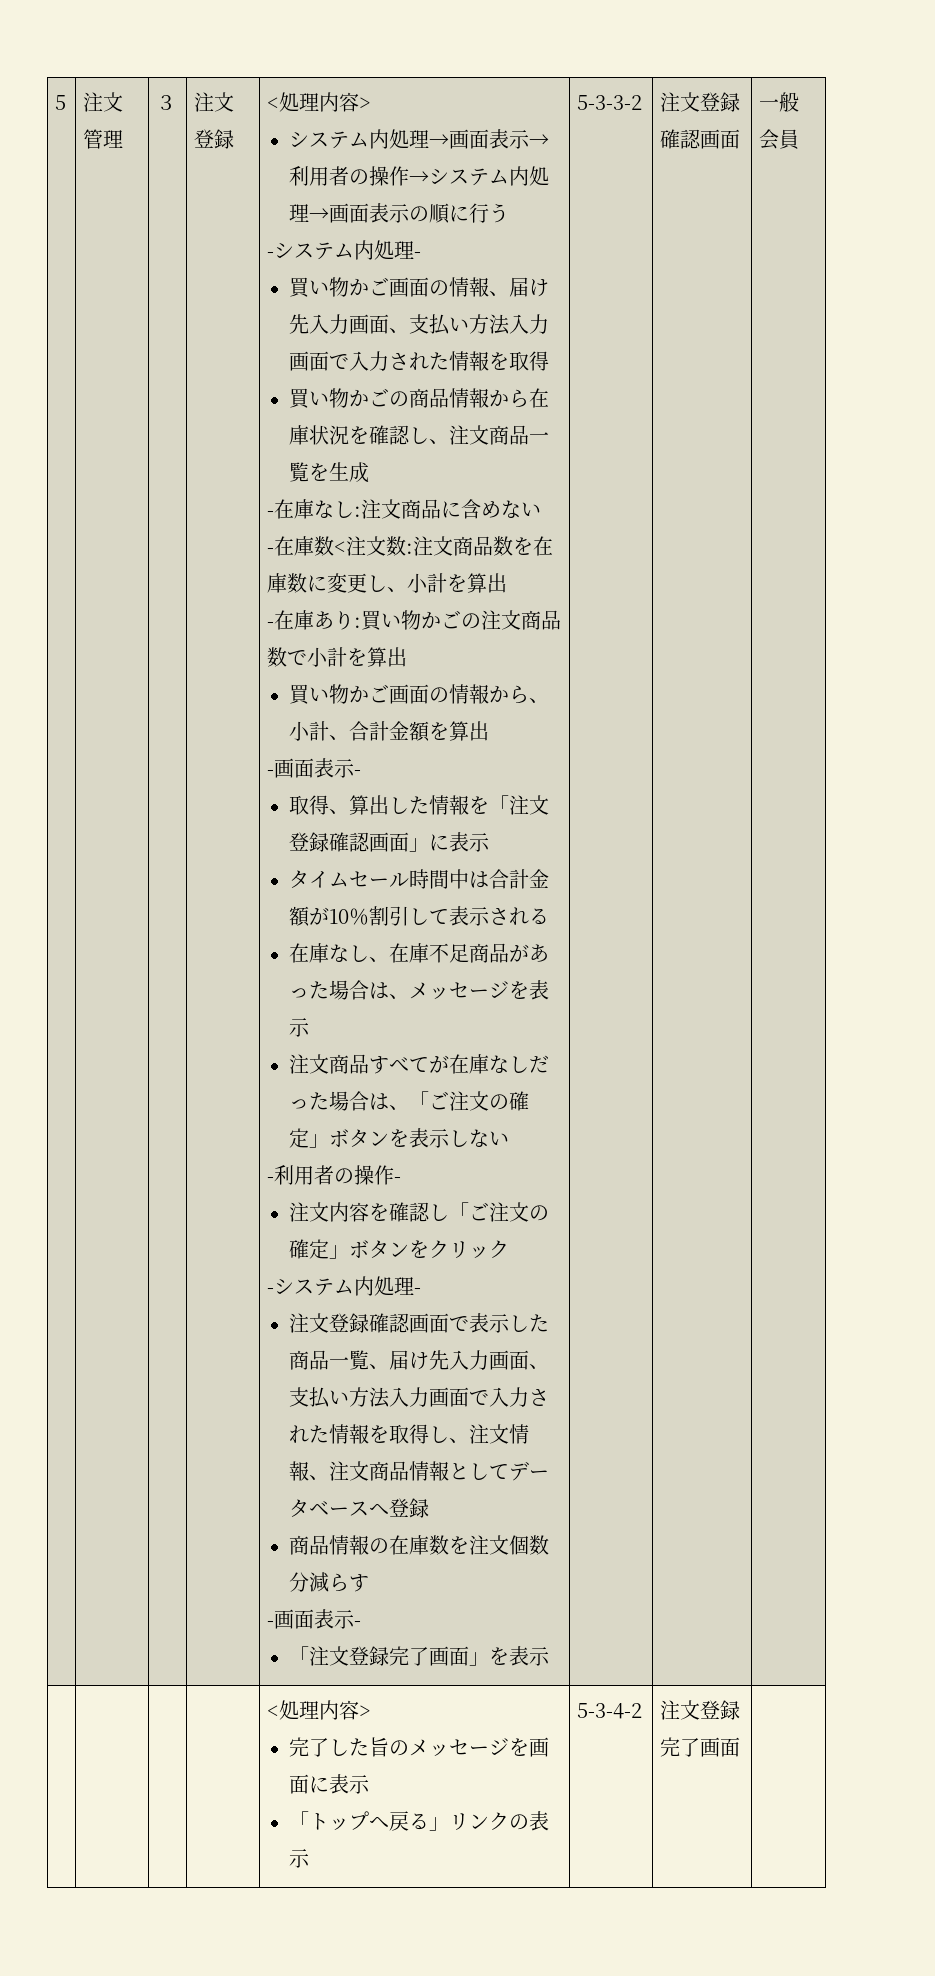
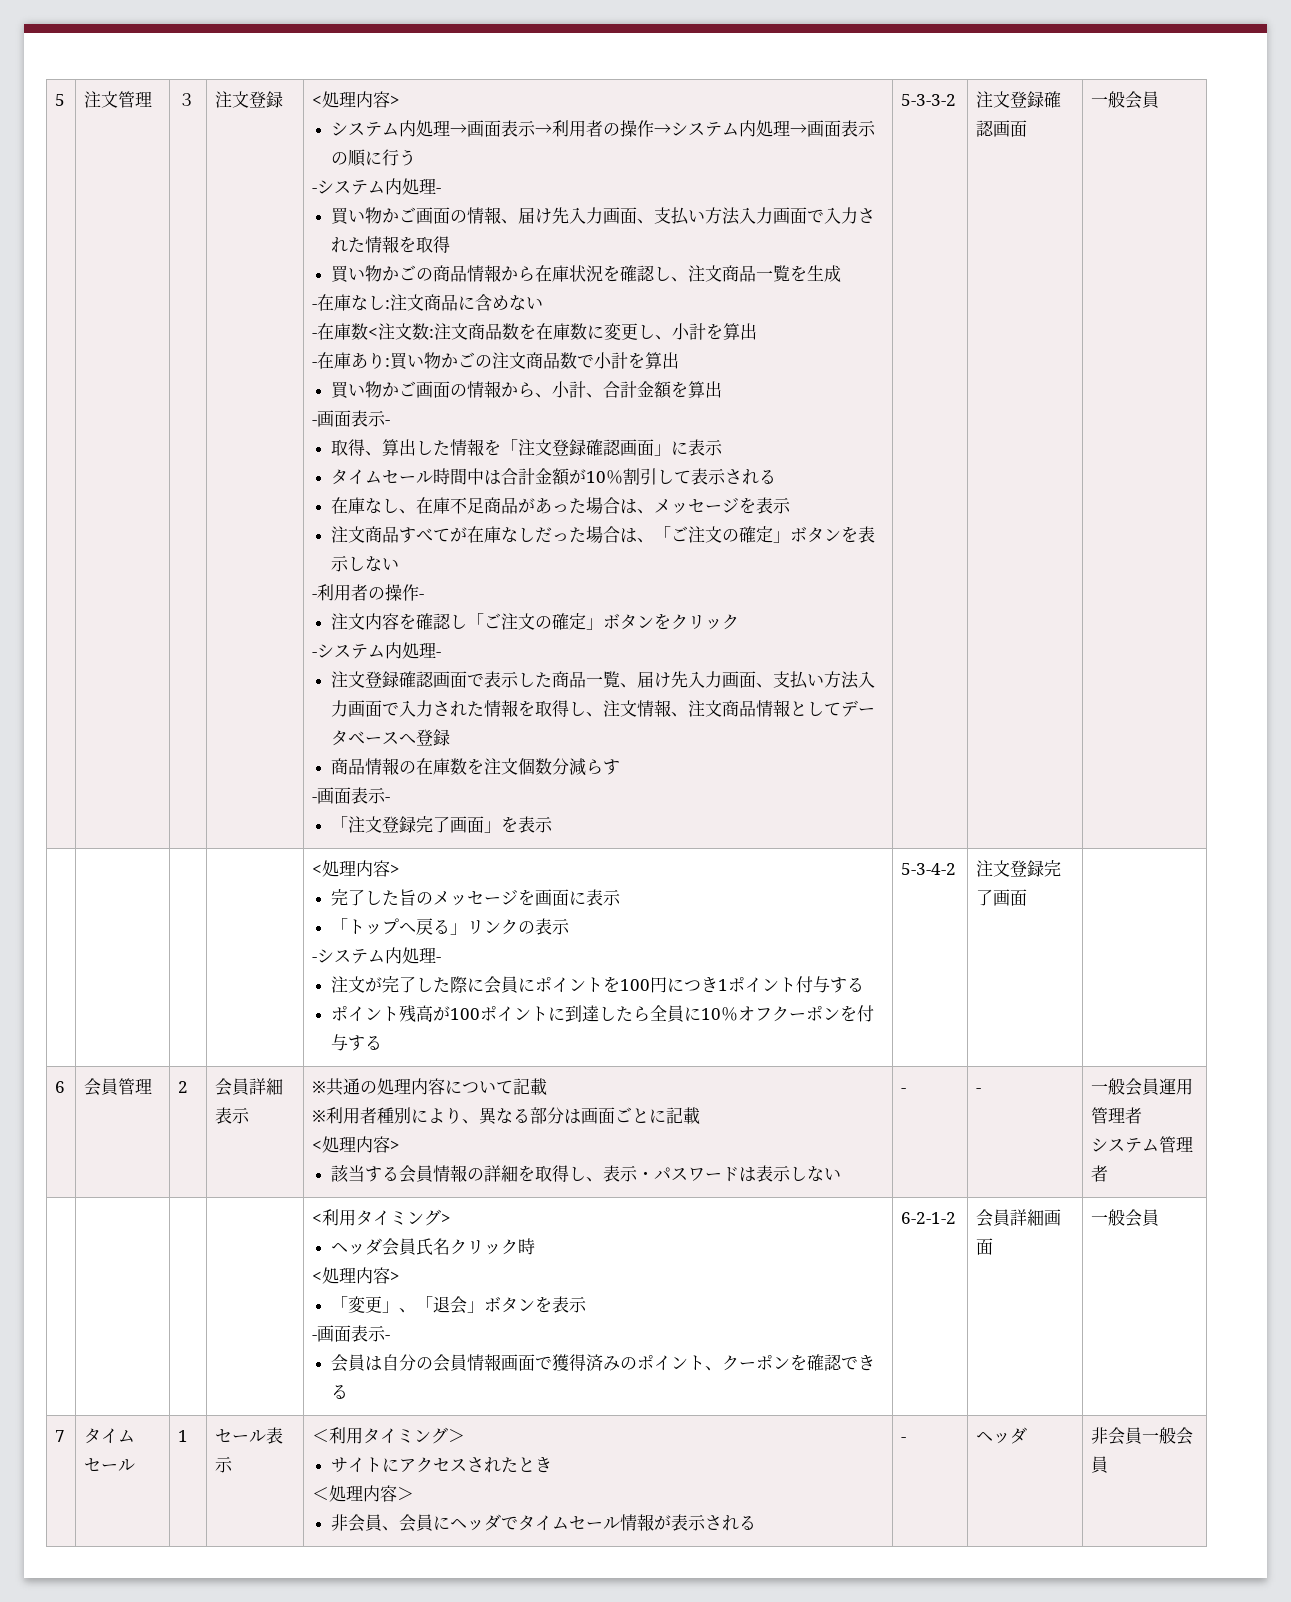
(311, 1858) none -> [312,947,442,964] [331,976,865,994] [331,1005,875,1022] [331,1034,383,1051] // -システム内処理- // 注文が完了した際に会員にポイントを100円につき1ポイント付与する // ポイント残高が100ポイントに到達したら全員に10％オフクーポンを付与する
(741, 1747) none -> [55,1081,66,1093] [84,1078,153,1096] [178,1081,189,1093] [215,1078,284,1096] [215,1107,251,1124] [312,1078,548,1096] [312,1107,701,1125] [312,1136,401,1153] [331,1165,842,1183] [901,1088,907,1093] [976,1088,982,1093] [1091,1078,1194,1096] [1091,1107,1143,1124] [1091,1136,1194,1153] [1091,1165,1109,1182] [312,1209,452,1226] [331,1238,536,1256] [312,1267,401,1284] [331,1296,588,1314] [312,1325,391,1342] [331,1354,876,1372] [331,1384,349,1399] [901,1212,957,1224] [976,1209,1062,1227] [976,1238,994,1255] [1091,1209,1160,1227] [55,1430,66,1442] [84,1428,136,1444] [84,1458,136,1471] [178,1430,189,1442] [215,1427,284,1444] [215,1456,234,1473] [312,1427,466,1444] [331,1457,553,1473] [312,1485,415,1502] [331,1514,757,1532] [901,1437,907,1442] [976,1427,1028,1444] [1091,1427,1194,1445] [1091,1456,1109,1473] // 6 | 会員管理 | 2 | 会員詳細表示 | ※共通の処理内容について記載 // ※利用者種別により、異なる部分は画面ごとに記載 // <処理内容> // 該当する会員情報の詳細を取得し、表示・パスワードは表示しない | - | - | 一般会員運用管理者 // システム管理者 // | | | | <利用タイミング> // ヘッダ会員氏名クリック時 // <処理内容> // 「変更」、「退会」ボタンを表示 // -画面表示- // 会員は自分の会員情報画面で獲得済みのポイント、クーポンを確認できる | 6-2-1-2 | 会員詳細画面 | 一般会員 // 7 | タイムセール | 1 | セール表示 | ＜利用タイミング＞ // サイトにアクセスされたとき // ＜処理内容＞ // 非会員、会員にヘッダでタイムセール情報が表示される | - | ヘッダ | 非会員一般会員

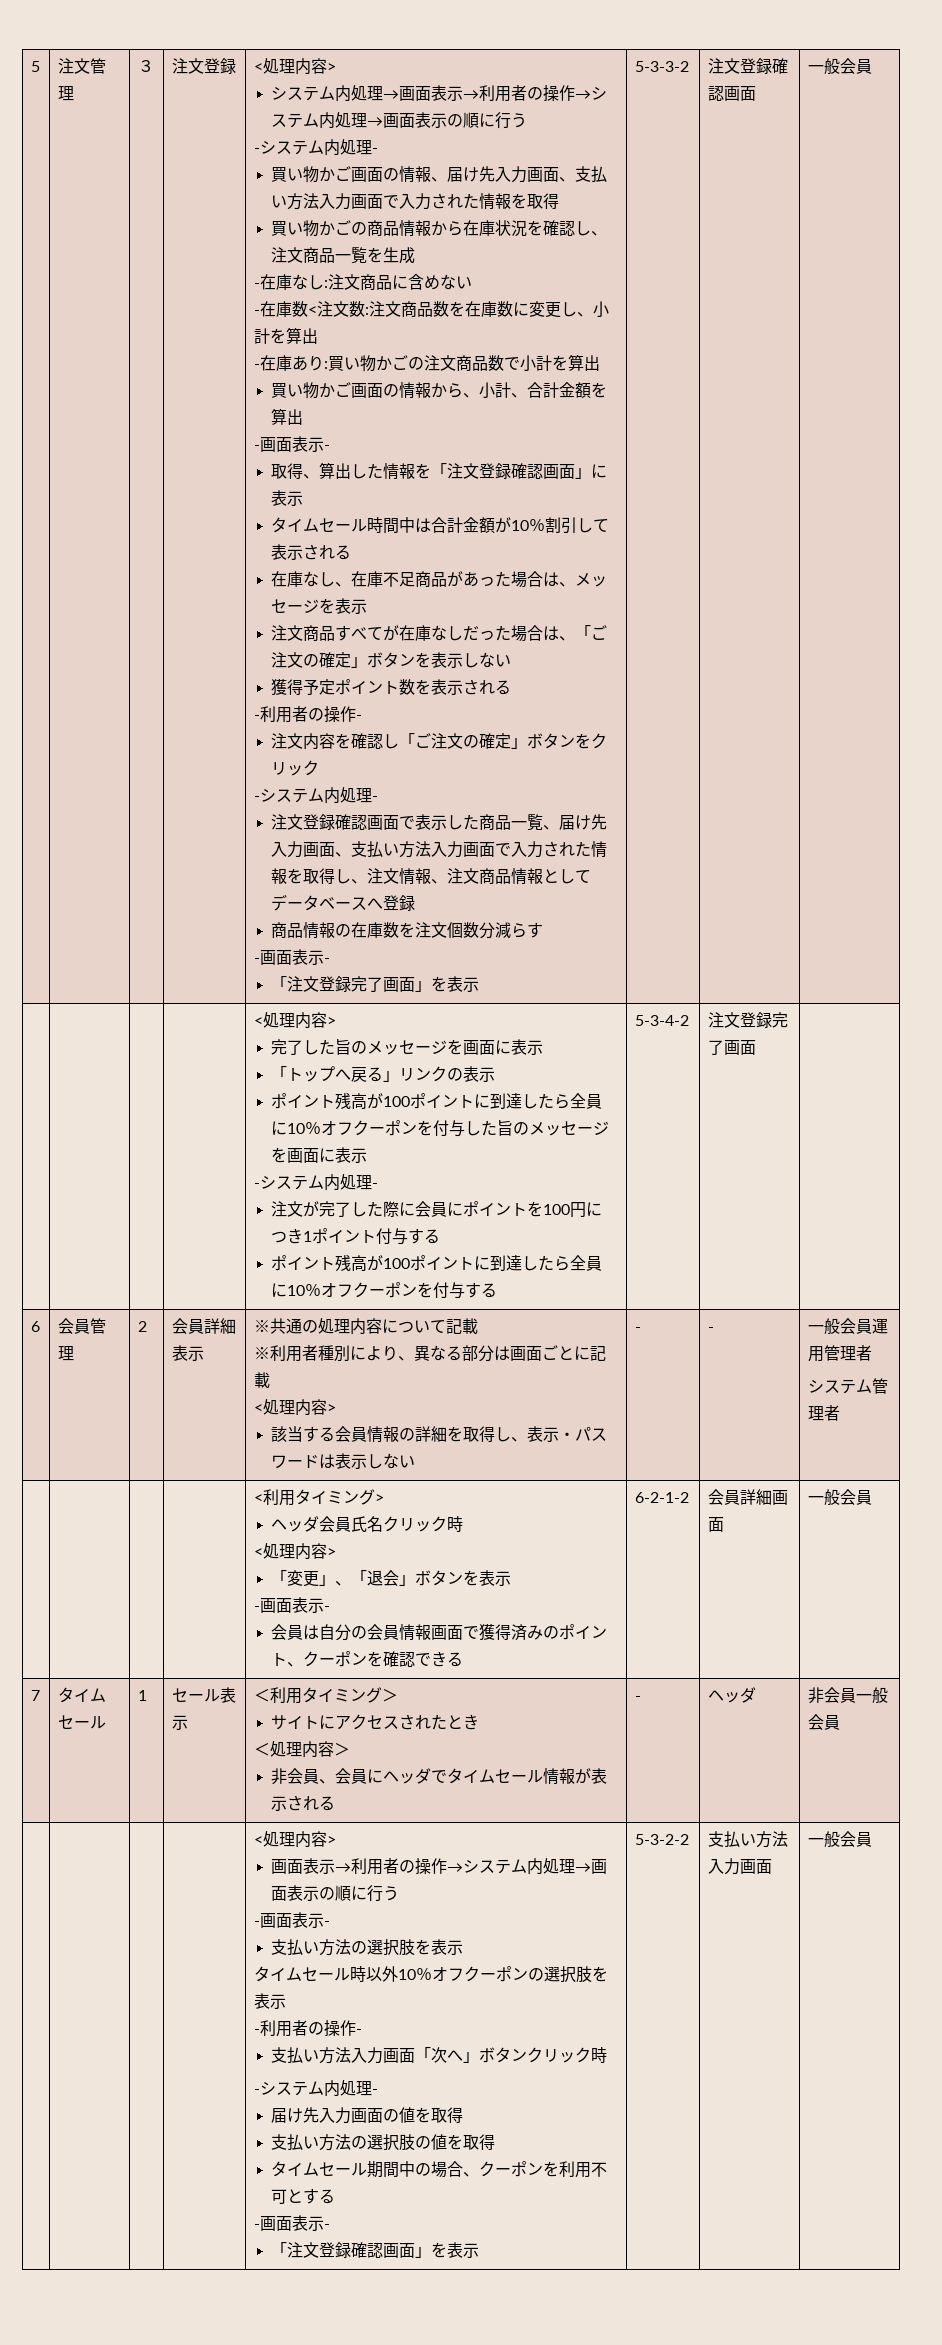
(400, 564) none -> [271,679,512,696] // 獲得予定ポイント数を表示される
(571, 926) none -> [271,1093,603,1110] [271,1120,610,1137] [271,1147,368,1163] // ポイント残高が100ポイントに到達したら全員に10％オフクーポンを付与した旨のメッセージを画面に表示
(1109, 1464) none -> [253,1831,336,1848] [271,1858,608,1875] [271,1885,400,1902] [253,1912,330,1928] [271,1939,464,1956] [253,1966,608,1983] [253,1993,286,2009] [253,2020,362,2037] [271,2047,608,2064] [253,2080,378,2097] [271,2107,464,2124] [271,2134,496,2151] [271,2161,608,2178] [271,2188,336,2204] [253,2215,330,2231] [271,2242,480,2258] [634,1834,689,1845] [707,1831,788,1848] [707,1858,772,1875] [807,1831,872,1847] // | | | | <処理内容> // 画面表示→利用者の操作→システム内処理→画面表示の順に行う // -画面表示- // 支払い方法の選択肢を表示 // タイムセール時以外10％オフクーポンの選択肢を表示 // -利用者の操作- // 支払い方法入力画面「次へ」ボタンクリック時 // -システム内処理- // 届け先入力画面の値を取得 // 支払い方法の選択肢の値を取得 // タイムセール期間中の場合、クーポンを利用不可とする // -画面表示- // 「注文登録確認画面」を表示 | 5-3-2-2 | 支払い方法入力画面 | 一般会員

